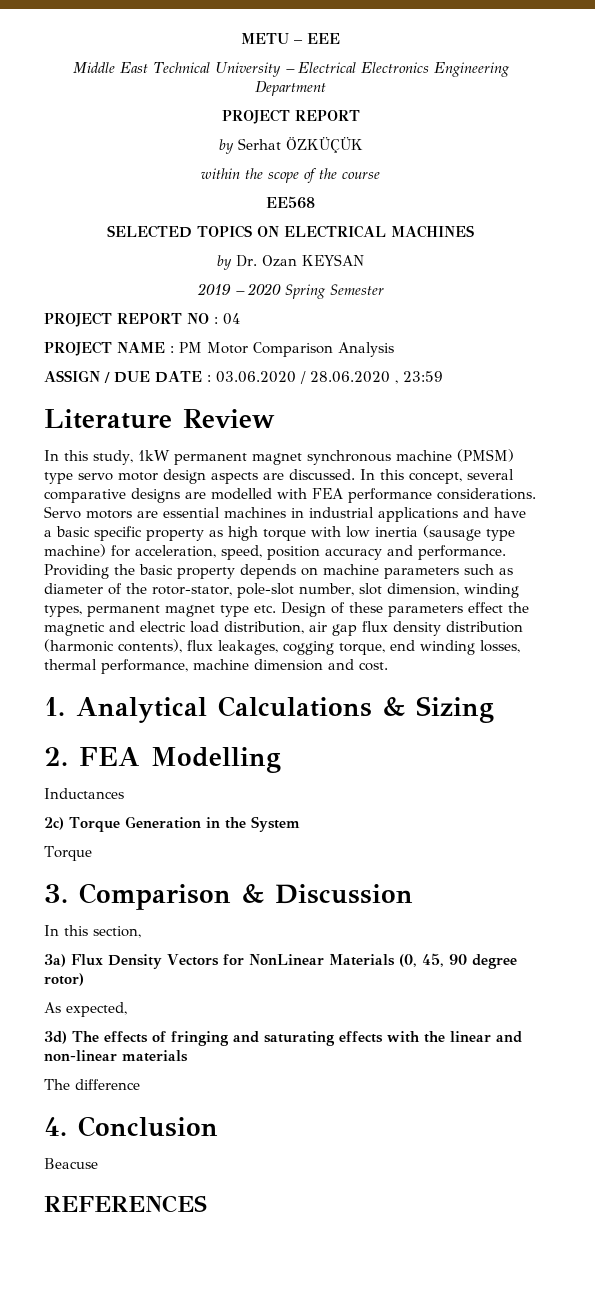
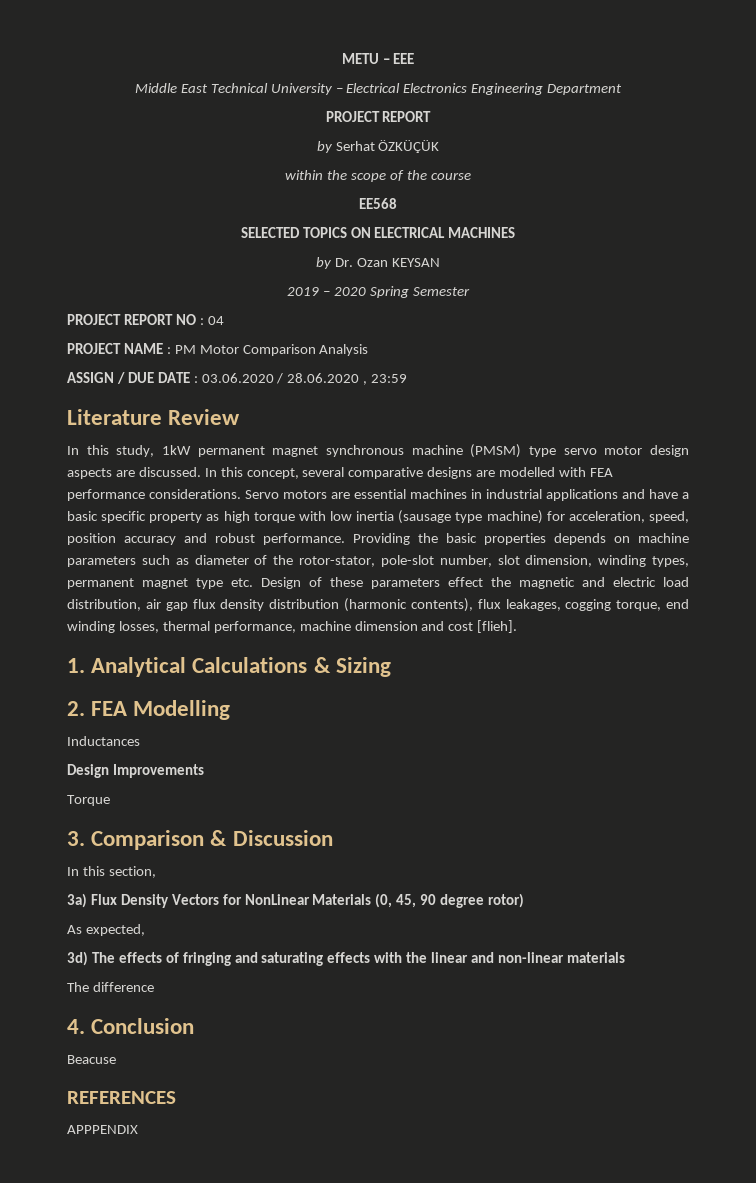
(413, 550) none -> [215,533,255,543] robust
[177,567,235,579] property -> [484,533,546,545] properties
[359,662,388,671] cost. -> [448,620,518,633] cost [flieh].
[44,816,300,832] 2c) Torque Generation in the System -> [67,764,204,778] Design Improvements
(207, 1204) none -> [67,1125,138,1134] // APPPENDIX

